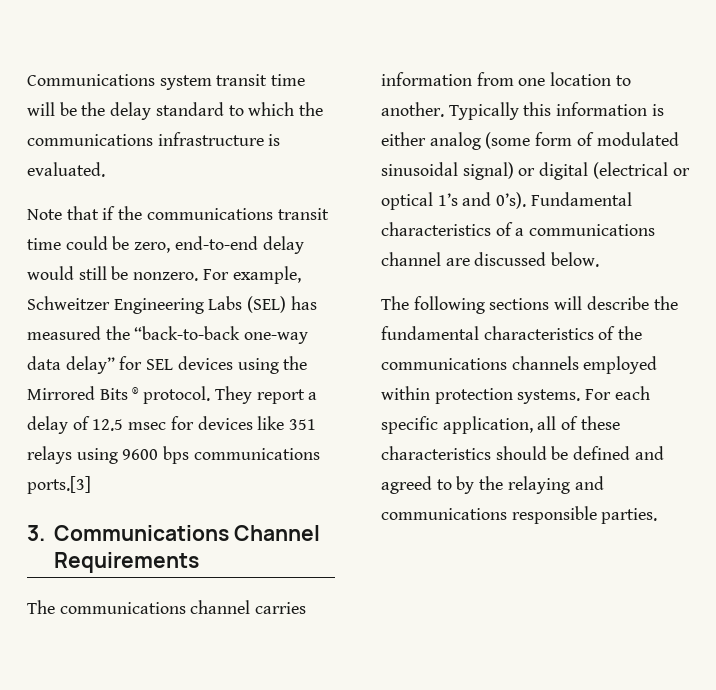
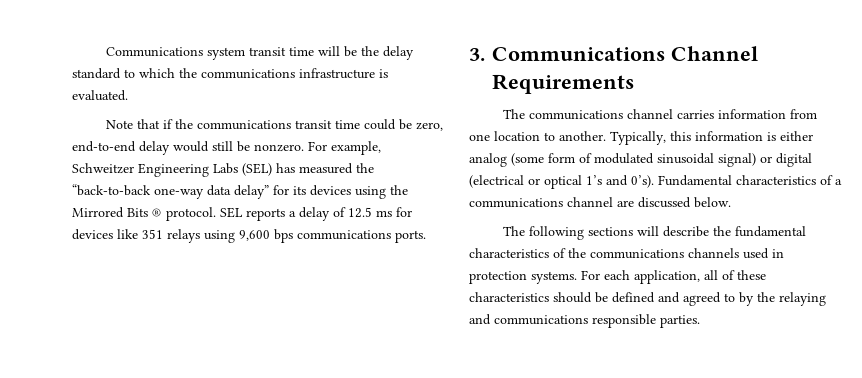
[146,359,174,370] SEL -> [293,186,306,195] its
[214,386,305,404] They report -> [220,207,285,221] SEL reports
[128,422,167,430] msec -> [376,210,392,217] ms
[122,449,159,460] 9600 -> [239,230,270,241] 9,600
[27,476,91,494] ports.[3] -> [395,230,426,243] ports.
[448,102,519,120] Typically -> [610,131,666,145] Typically,
[583,356,658,374] [381,386,430,400] employed within -> [743,248,784,259] used in
[381,416,438,434] specific -> (630, 275) none

